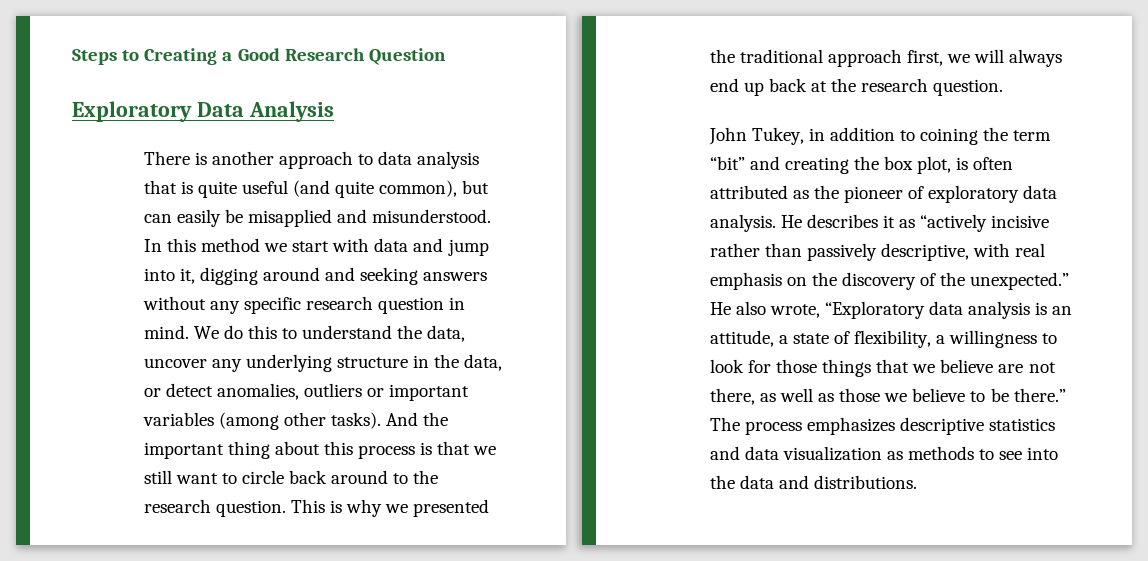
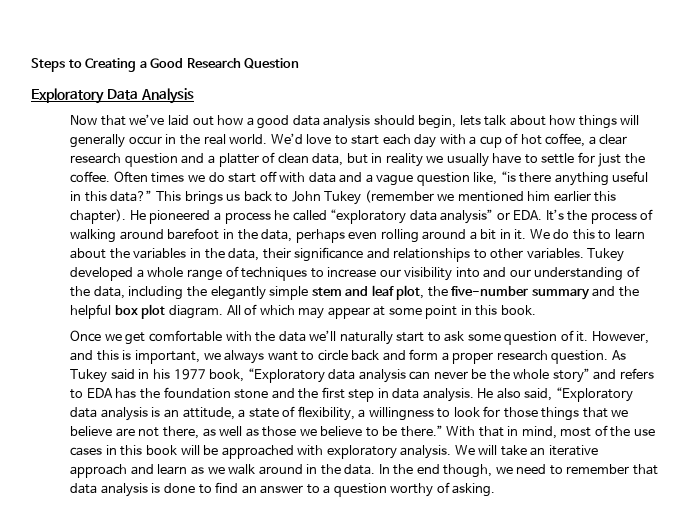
[143,151,480,169] [143,180,490,198] [143,209,492,227] [143,238,489,256] [143,267,488,285] [142,296,466,314] [143,325,466,342] [143,354,503,372] [143,383,470,401] [142,412,449,430] [143,441,497,459] [143,470,439,484] [143,499,490,517] [709,49,1063,67] [709,78,1004,96] [708,127,1052,145] [709,156,1014,174] [709,185,1058,203] [709,214,1050,232] [709,243,1046,261] [709,272,1070,290] [709,301,820,318] There is another approach to data analysis that is quite useful (and quite common), but can easily be misapplied and misunderstood. In this method we start with data and jump into it, digging around and seeking answers without any specific research question in mind. We do this to understand the data, uncover any underlying structure in the data, or detect anomalies, outliers or important variables (among other tasks). And the important thing about this process is that we still want to circle back around to the research question. This is why we presented the traditional approach first, we will always end up back at the research question. // John Tukey, in addition to coining the term “bit” and creating the box plot, is often attributed as the pioneer of exploratory data analysis. He describes it as “actively incisive rather than passively descriptive, with real emphasis on the discovery of the unexpected.” He also wrote, -> [70,114,640,129] [70,133,628,148] [70,152,645,167] [70,171,649,186] [70,190,617,205] [70,209,654,224] [70,228,645,243] [70,247,625,262] [70,266,640,281] [70,285,639,300] [70,304,536,319] [70,330,649,345] [70,349,626,364] [70,368,654,383] [70,387,553,402] Now that we’ve laid out how a good data analysis should begin, lets talk about how things will generally occur in the real world. We’d love to start each day with a cup of hot coffee, a clear research question and a platter of clean data, but in reality we usually have to settle for just the coffee. Often times we do start off with data and a vague question like, “is there anything useful in this data?” This brings us back to John Tukey (remember we mentioned him earlier this chapter). He pioneered a process he called “exploratory data analysis” or EDA. It’s the process of walking around barefoot in the data, perhaps even rolling around a bit in it. We do this to learn about the variables in the data, their significance and relationships to other variables. Tukey developed a whole range of techniques to increase our visibility into and our understanding of the data, including the elegantly simple stem and leaf plot, the five-number summary and the helpful box plot diagram. All of which may appear at some point in this book. // Once we get comfortable with the data we’ll naturally start to ask some question of it. However, and this is important, we always want to circle back and form a proper research question. As Tukey said in his 1977 book, “Exploratory data analysis can never be the whole story” and refers to EDA has the foundation stone and the first step in data analysis. He also said,
[709,417,1056,435] [709,446,1059,461] [709,475,917,489] The process emphasizes descriptive statistics and data visualization as methods to see into the data and distributions. -> [446,425,655,439] [70,445,598,459] [70,464,658,478] [70,482,496,497] With that in mind, most of the use cases in this book will be approached with exploratory analysis. We will take an iterative approach and learn as we walk around in the data. In the end though, we need to remember that data analysis is done to find an answer to a question worthy of asking.

